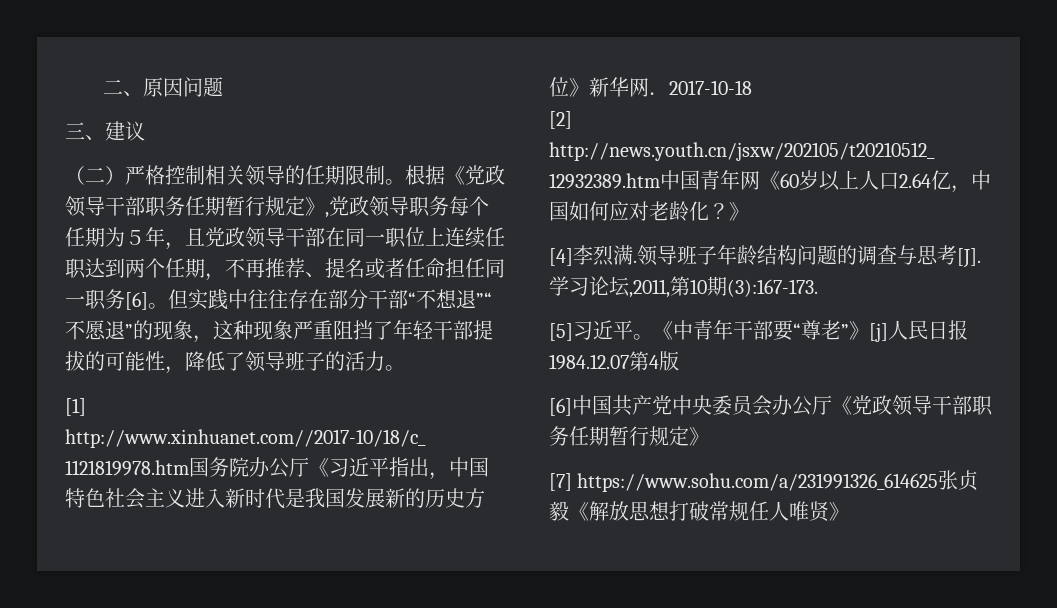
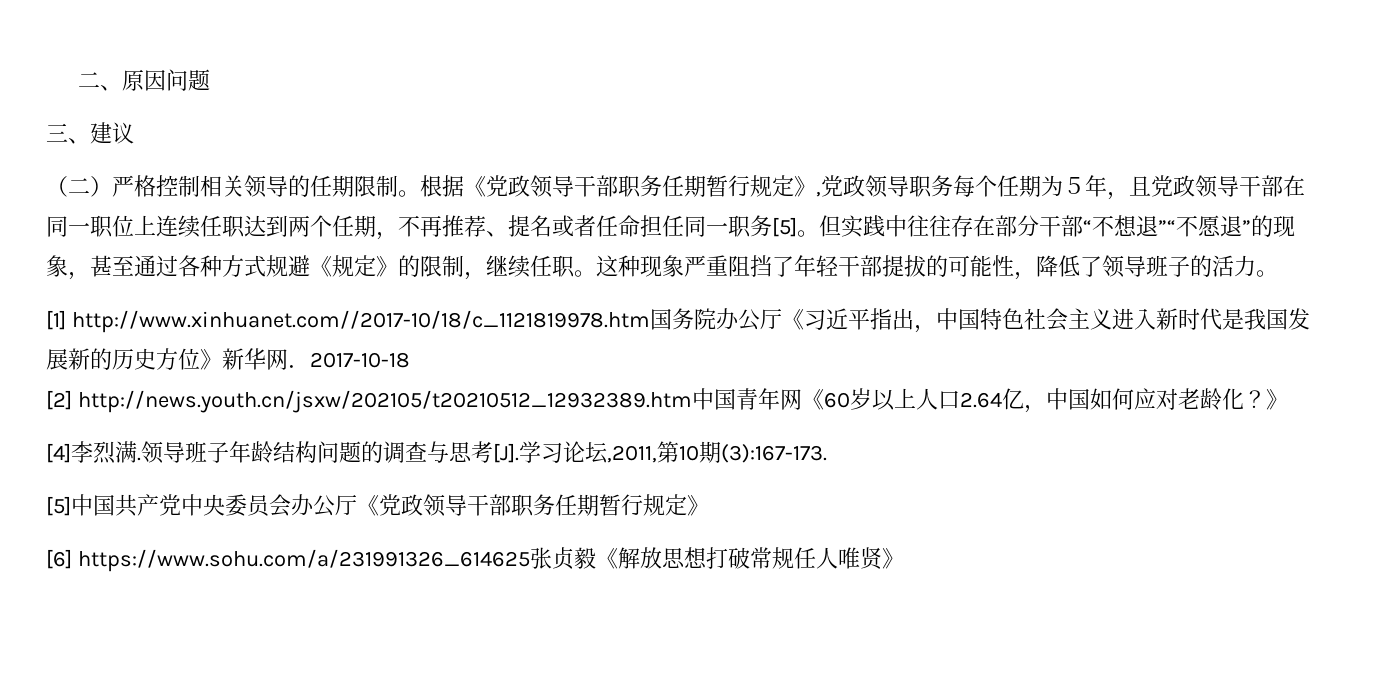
[125,292,148,310] [6] -> [772,217,797,237] [5]
(213, 339) none -> [90,255,596,280] 甚至通过各种方式规避《规定》的限制，继续任职。
[573,320,968,342] [549,351,679,371] [549,398,572,416] 习近平。《中青年干部要“尊老”》[j]人民日报1984.12.07第4版 // [6] -> (71, 506) none
[549,473,572,491] [7] -> [46,549,72,569] [6]

